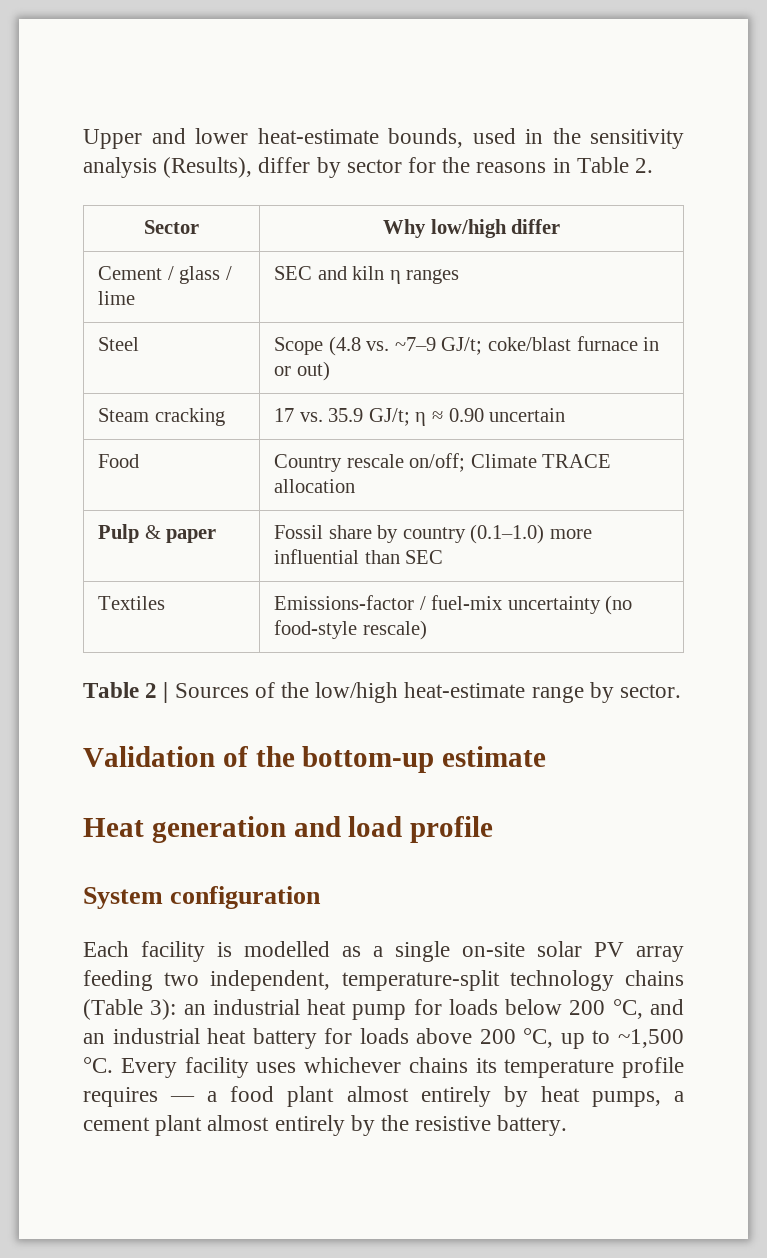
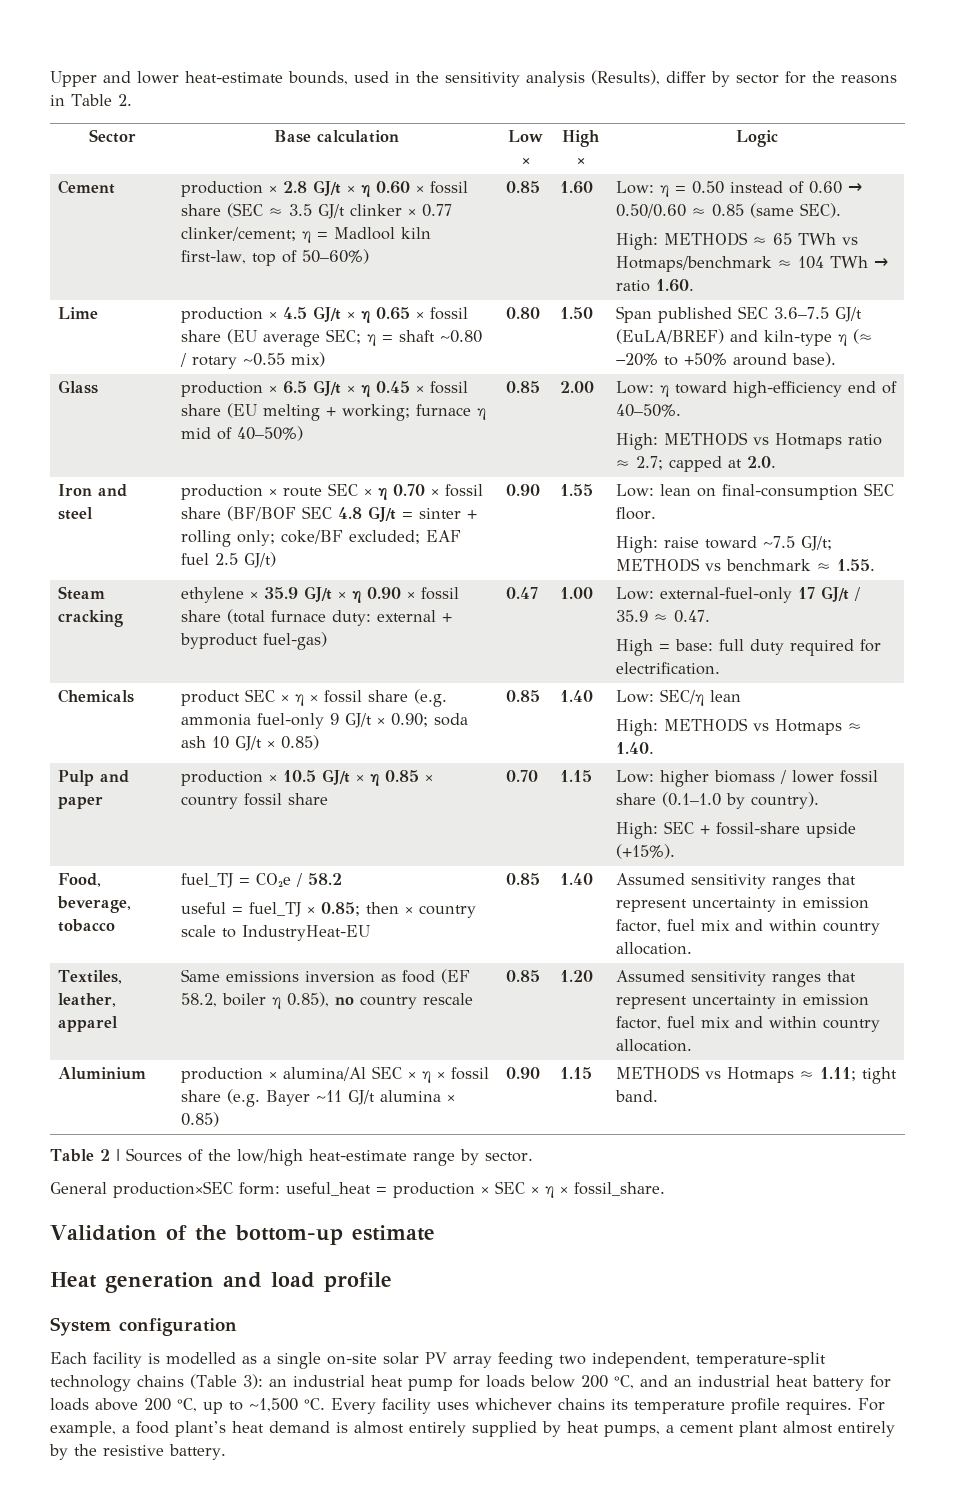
[382,219,561,238] [98,266,232,284] [98,291,136,305] [274,266,460,284] [98,337,140,351] [274,336,660,356] [274,361,330,381] [98,408,225,426] [274,408,566,426] [98,454,140,468] [274,453,612,472] [274,479,356,493] Why low/high differ // Cement / glass / lime | SEC and kiln η ranges // Steel | Scope (4.8 vs. ~7–9 GJ/t; coke/blast furnace in or out) // Steam cracking | 17 vs. 35.9 GJ/t; η ≈ 0.90 uncertain // Food | Country rescale on/off; Climate TRACE allocation -> [273,130,399,143] [508,130,543,142] [521,158,530,165] [562,130,600,147] [576,158,585,165] [735,130,778,147] [57,180,115,194] [180,180,468,197] [180,203,452,219] [180,227,431,243] [180,249,369,266] [505,181,540,193] [559,181,593,194] [615,181,862,197] [615,203,841,218] [615,232,858,250] [615,256,888,272] [615,279,694,292] [57,307,98,319] [180,306,468,323] [180,329,482,347] [179,352,325,369] [505,307,540,319] [559,307,593,319] [615,306,862,323] [615,329,873,346] [615,352,836,367] [57,380,98,394] [180,380,468,397] [180,403,486,421] [180,426,303,441] [505,381,540,393] [559,381,594,393] [615,381,897,398] [615,404,681,417] [615,432,882,450] [615,456,776,472] [57,484,127,497] [57,507,93,520] [180,483,483,500] [180,506,477,522] [180,530,461,547] [180,552,276,568] [505,484,540,496] [559,484,593,496] [615,483,894,500] [615,507,656,520] [615,536,832,553] [615,558,875,572] [57,586,105,600] [57,610,123,627] [180,586,459,603] [180,609,452,626] [179,632,327,650] [505,587,538,599] [559,587,593,599] [615,586,860,603] [615,610,710,623] [615,639,881,656] [615,662,720,675] [57,689,134,703] [180,689,447,707] [180,713,468,729] [180,735,319,751] [505,690,540,702] [559,690,593,702] [615,689,741,706] [615,718,862,736] [615,742,654,754] Base calculation | Low × | High × | Logic // Cement | production × 2.8 GJ/t × η 0.60 × fossil share (SEC ≈ 3.5 GJ/t clinker × 0.77 clinker/cement; η = Madlool kiln first-law, top of 50–60%) | 0.85 | 1.60 | Low: η = 0.50 instead of 0.60 → 0.50/0.60 ≈ 0.85 (same SEC). // High: METHODS ≈ 65 TWh vs Hotmaps/benchmark ≈ 104 TWh → ratio 1.60. // Lime | production × 4.5 GJ/t × η 0.65 × fossil share (EU average SEC; η = shaft ~0.80 / rotary ~0.55 mix) | 0.80 | 1.50 | Span published SEC 3.6–7.5 GJ/t (EuLA/BREF) and kiln-type η (≈ −20% to +50% around base). // Glass | production × 6.5 GJ/t × η 0.45 × fossil share (EU melting + working; furnace η mid of 40–50%) | 0.85 | 2.00 | Low: η toward high-efficiency end of 40–50%. // High: METHODS vs Hotmaps ratio ≈ 2.7; capped at 2.0. // Iron and steel | production × route SEC × η 0.70 × fossil share (BF/BOF SEC 4.8 GJ/t = sinter + rolling only; coke/BF excluded; EAF fuel 2.5 GJ/t) | 0.90 | 1.55 | Low: lean on final-consumption SEC floor. // High: raise toward ~7.5 GJ/t; METHODS vs benchmark ≈ 1.55. // Steam cracking | ethylene × 35.9 GJ/t × η 0.90 × fossil share (total furnace duty: external + byproduct fuel-gas) | 0.47 | 1.00 | Low: external-fuel-only 17 GJ/t / 35.9 ≈ 0.47. // High = base: full duty required for electrification. // Chemicals | product SEC × η × fossil share (e.g. ammonia fuel-only 9 GJ/t × 0.90; soda ash 10 GJ/t × 0.85) | 0.85 | 1.40 | Low: SEC/η lean // High: METHODS vs Hotmaps ≈ 1.40.
[144,525,161,539] & -> [99,770,129,783] and
[274,524,592,544] [274,549,444,564] [98,596,166,610] [274,595,633,615] [274,620,427,640] Fossil share by country (0.1–1.0) more influential than SEC // Textiles | Emissions-factor / fuel-mix uncertainty (no food-style rescale) -> [180,769,433,786] [180,793,328,809] [505,770,538,782] [559,770,592,782] [615,770,878,787] [615,792,819,809] [615,821,856,839] [615,844,675,859] [57,873,101,887] [56,896,131,913] [57,919,115,932] [180,873,342,888] [180,902,476,918] [180,925,370,941] [505,873,540,885] [559,873,593,885] [615,873,856,890] [615,897,869,912] [615,919,880,935] [615,942,692,955] [57,970,122,984] [57,993,116,1007] [57,1016,118,1032] [180,969,470,984] [180,992,473,1009] [505,970,540,982] [559,970,593,982] [615,970,856,987] [615,994,869,1009] [615,1016,880,1032] [615,1039,692,1052] [57,1067,146,1080] [180,1066,489,1083] [180,1089,455,1107] [180,1112,219,1127] [505,1067,540,1079] [559,1067,592,1079] [615,1066,897,1084] [614,1090,658,1102] production × 10.5 GJ/t × η 0.85 × country fossil share | 0.70 | 1.15 | Low: higher biomass / lower fossil share (0.1–1.0 by country). // High: SEC + fossil-share upside (+15%). // Food, beverage, tobacco | fuel_TJ = CO₂e / 58.2 // useful = fuel_TJ × 0.85; then × country scale to IndustryHeat-EU | 0.85 | 1.40 | Assumed sensitivity ranges that represent uncertainty in emission factor, fuel mix and within country allocation. // Textiles, leather, apparel | Same emissions inversion as food (EF 58.2, boiler η 0.85), no country rescale | 0.85 | 1.20 | Assumed sensitivity ranges that represent uncertainty in emission factor, fuel mix and within country allocation. // Aluminium | production × alumina/Al SEC × η × fossil share (e.g. Bayer ~11 GJ/t alumina × 0.85) | 0.90 | 1.15 | METHODS vs Hotmaps ≈ 1.11; tight band.
(682, 691) none -> [50,1181,665,1198] // General production×SEC form: useful_heat = production × SEC × η × fossil_share.
[83,1086,491,1107] requires — a food plant almost entirely -> [786,1398,885,1415] [50,1421,537,1437] requires. For example, a food plant’s heat demand is almost entirely supplied

